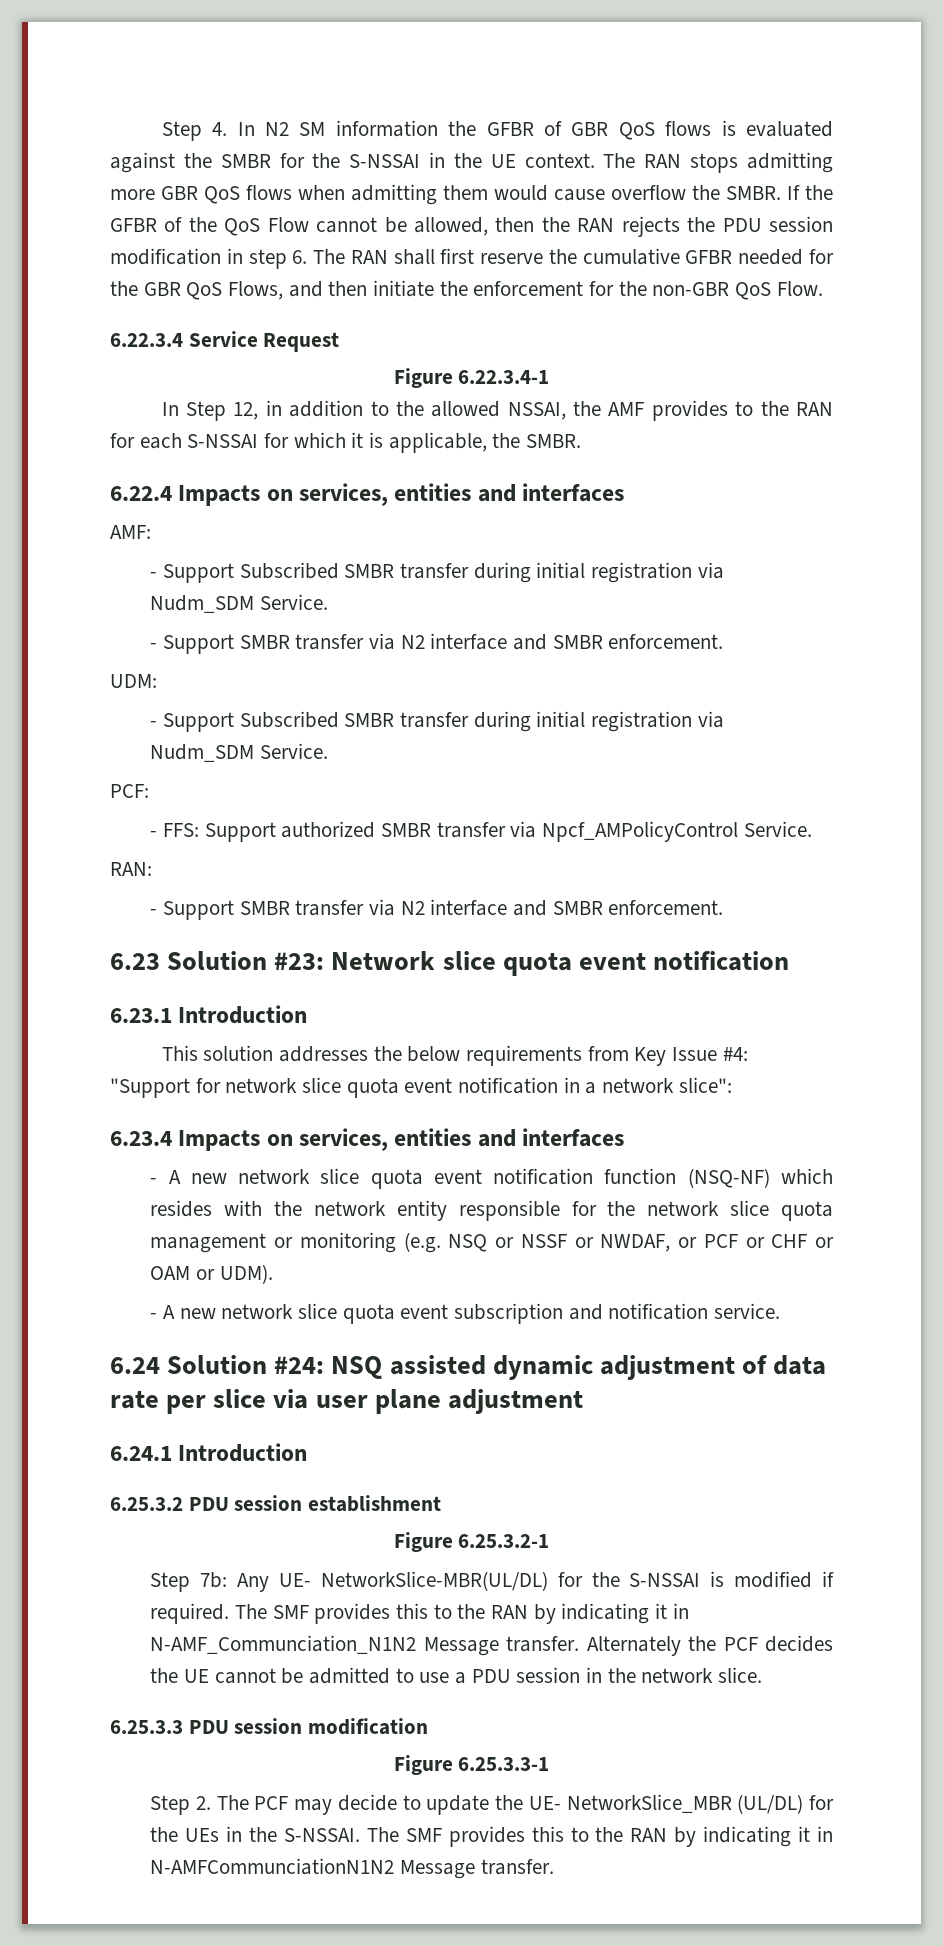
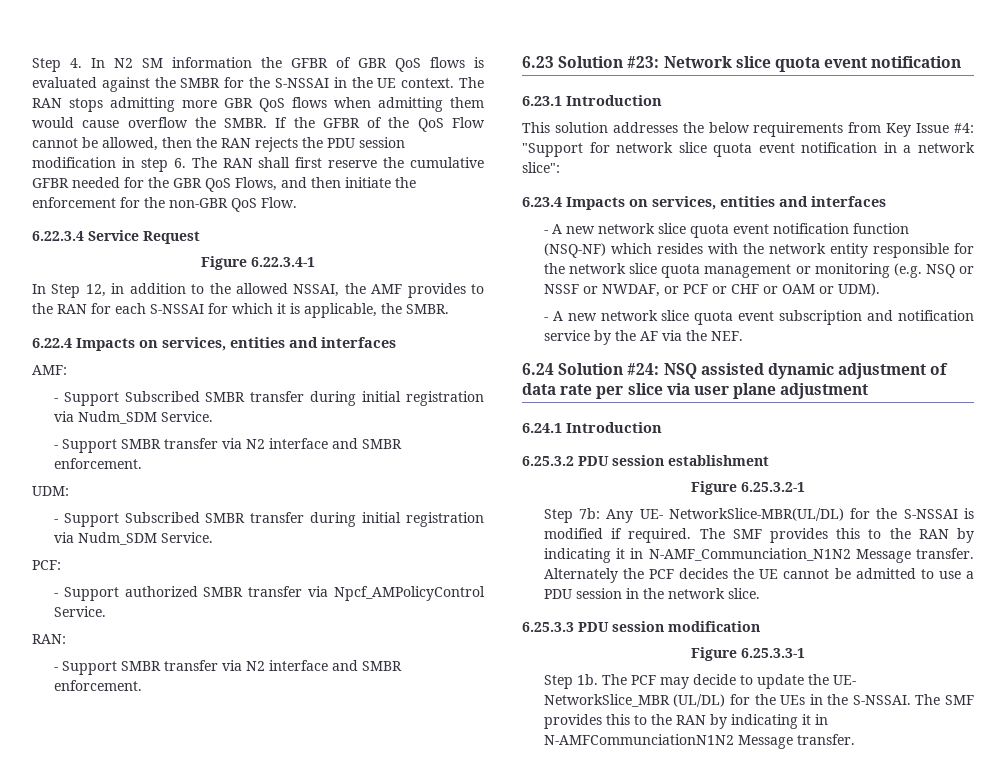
[162,823,199,837] FFS: -> (58, 595) none
[713,1303,780,1319] service. -> [543,330,743,345] service by the AF via the NEF.
[195,1796,211,1810] 2. -> [576,674,598,685] 1b.

